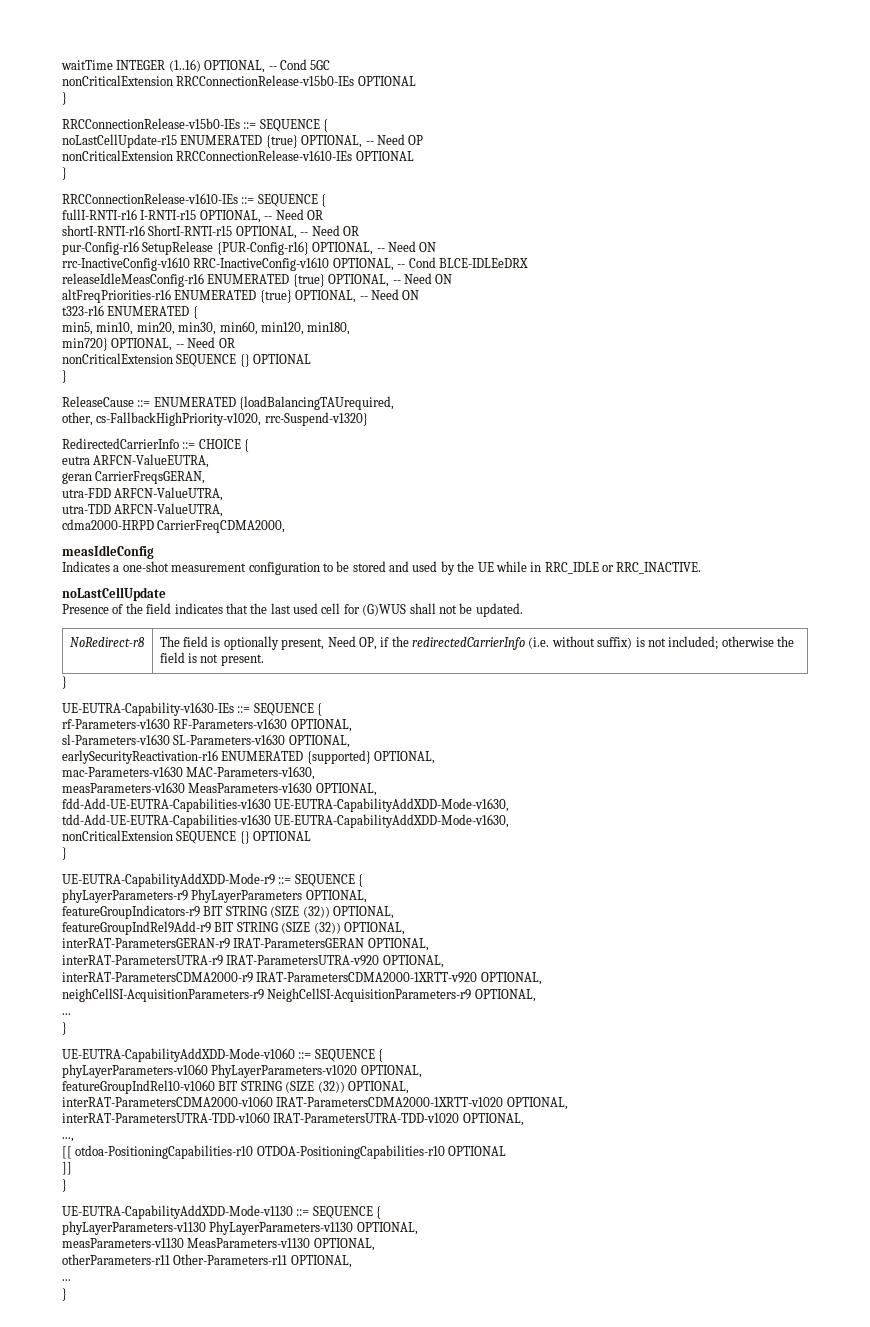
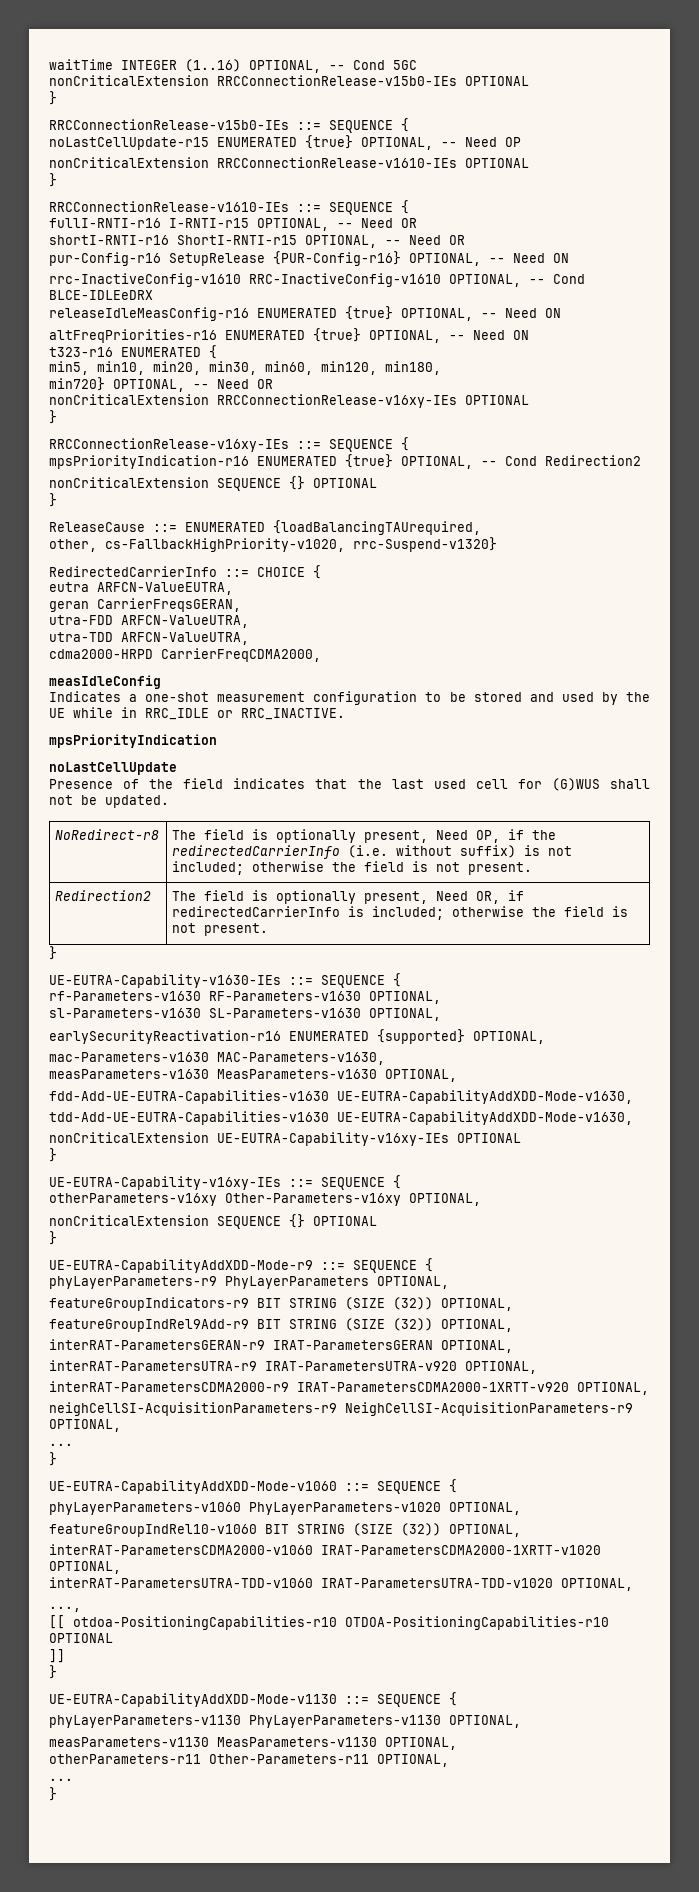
(235, 343) none -> [49,394,529,408] [49,410,57,424] [49,437,409,452] [49,454,641,469] // nonCriticalExtension RRCConnectionRelease-v16xy-IEs OPTIONAL // } // RRCConnectionRelease-v16xy-IEs ::= SEQUENCE { // mpsPriorityIndication-r16 ENUMERATED {true} OPTIONAL, -- Cond Redirection2
(702, 568) none -> [49,734,217,748] // mpsPriorityIndication
(264, 660) none -> [55,890,152,901] [172,890,525,904] [172,906,629,920] [172,923,269,936] // Redirection2 | The field is optionally present, Need OR, if redirectedCarrierInfo is included; otherwise the field is not present.
(510, 821) none -> [49,1132,521,1146] [49,1148,57,1162] [49,1175,401,1190] [49,1193,481,1206] // nonCriticalExtension UE-EUTRA-Capability-v16xy-IEs OPTIONAL // } // UE-EUTRA-Capability-v16xy-IEs ::= SEQUENCE { // otherParameters-v16xy Other-Parameters-v16xy OPTIONAL,

